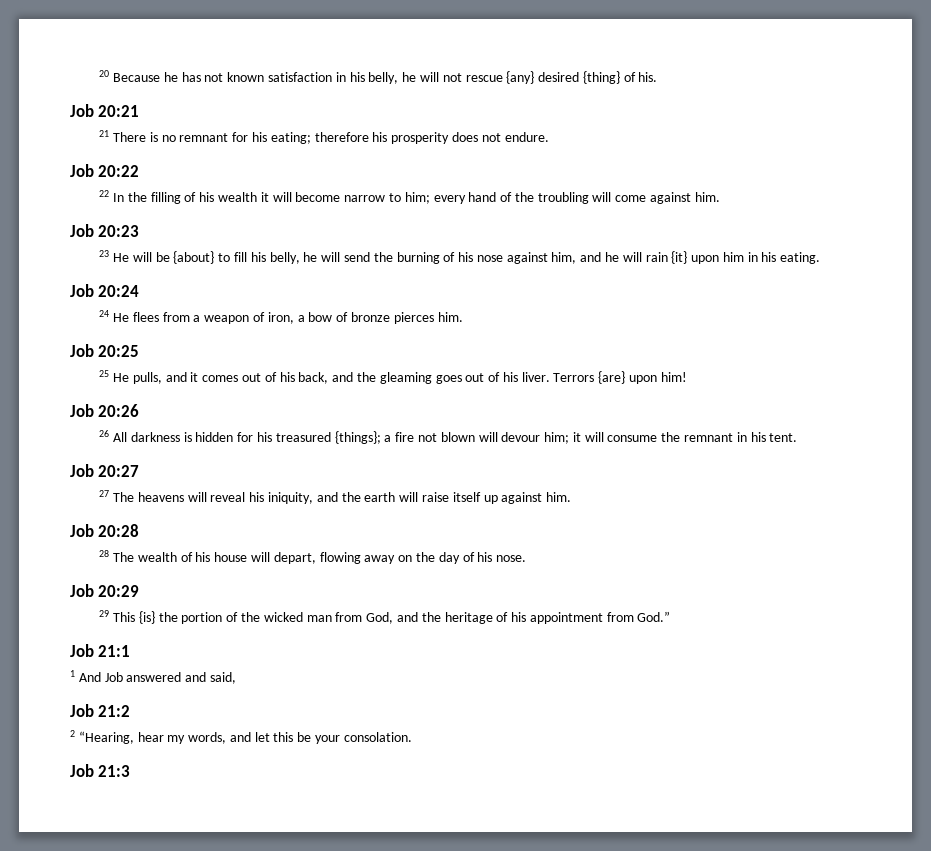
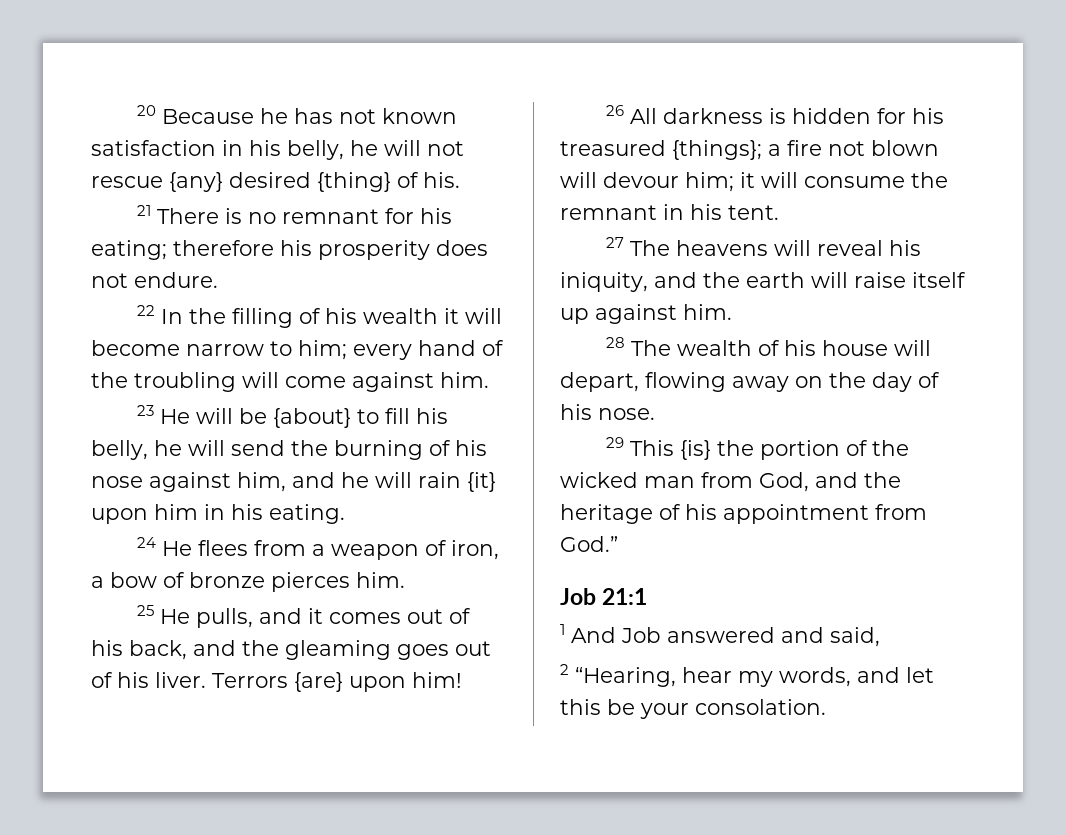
[70,104,140,117] // Job 20:21 -> (460, 180) none
[70,164,140,177] // Job 20:22 -> (218, 280) none
[70,224,140,237] // Job 20:23 -> (489, 380) none
[70,284,140,297] // Job 20:24 -> (345, 514) none
[70,344,140,357] // Job 20:25 -> (405, 580) none
[70,404,140,417] // Job 20:26 -> (462, 680) none
[70,464,140,477] // Job 20:27 -> (779, 212) none
[70,524,140,537] // Job 20:28 -> (732, 312) none
[70,584,140,597] // Job 20:29 -> (655, 414) none
[70,704,131,717] // Job 21:2 -> (880, 637) none
[70,764,131,777] // Job 21:3 -> (826, 707) none

